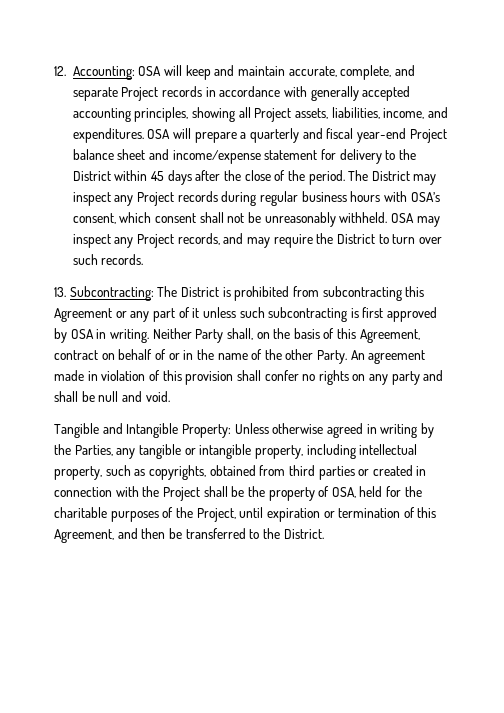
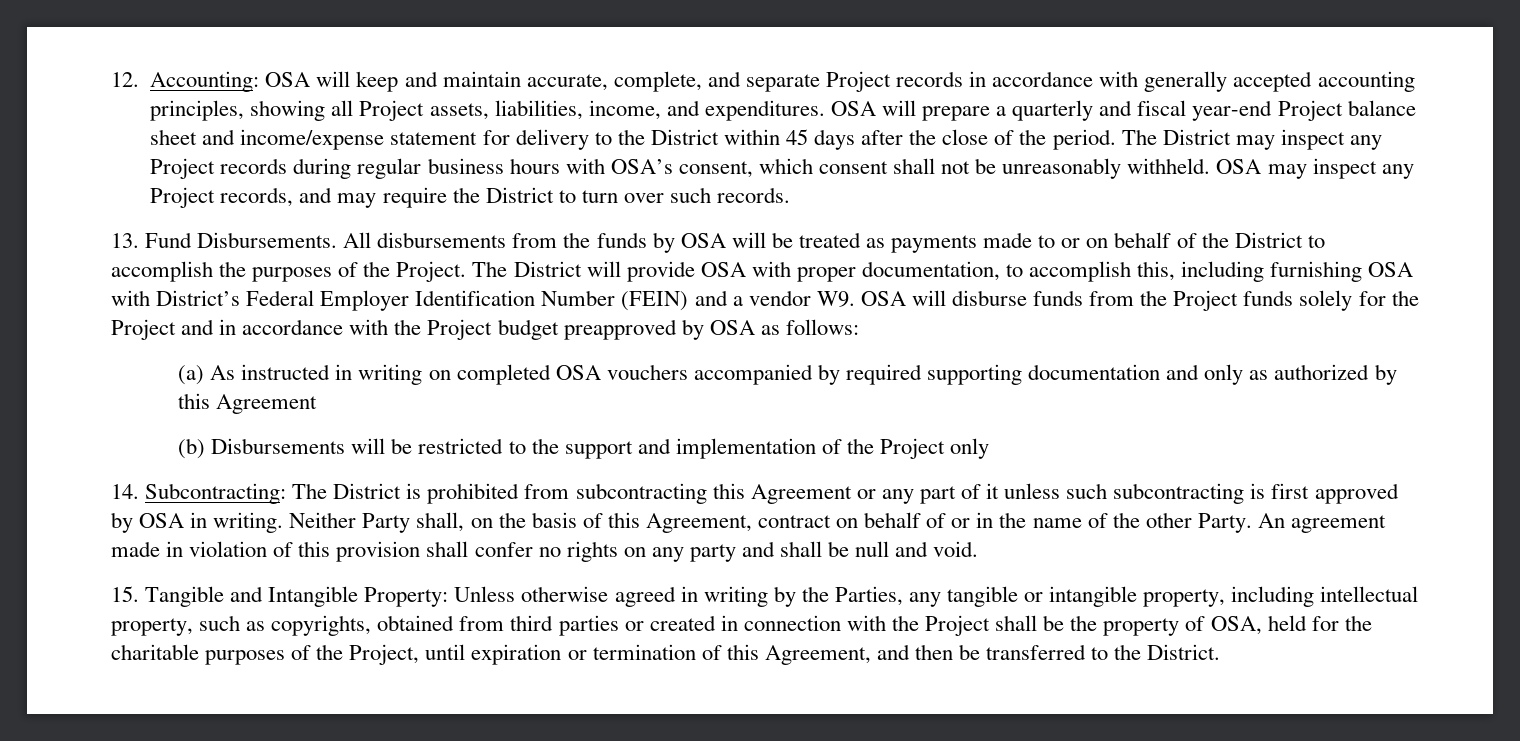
(66, 292) none -> [145,232,1325,253] [111,261,1414,282] [111,290,1419,311] [111,319,859,340] [178,364,1397,385] [178,393,318,414] [178,438,990,459] [111,484,139,499] Fund Disbursements. All disbursements from the funds by OSA will be treated as payments made to or on behalf of the District to accomplish the purposes of the Project. The District will provide OSA with proper documentation, to accomplish this, including furnishing OSA with District’s Federal Employer Identification Number (FEIN) and a vendor W9. OSA will disburse funds from the Project funds solely for the Project and in accordance with the Project budget preapproved by OSA as follows: // (a) As instructed in writing on completed OSA vouchers accompanied by required supporting documentation and only as authorized by this Agreement // (b) Disbursements will be restricted to the support and implementation of the Project only // 14.
(170, 396) none -> [111,586,139,602] 15.

